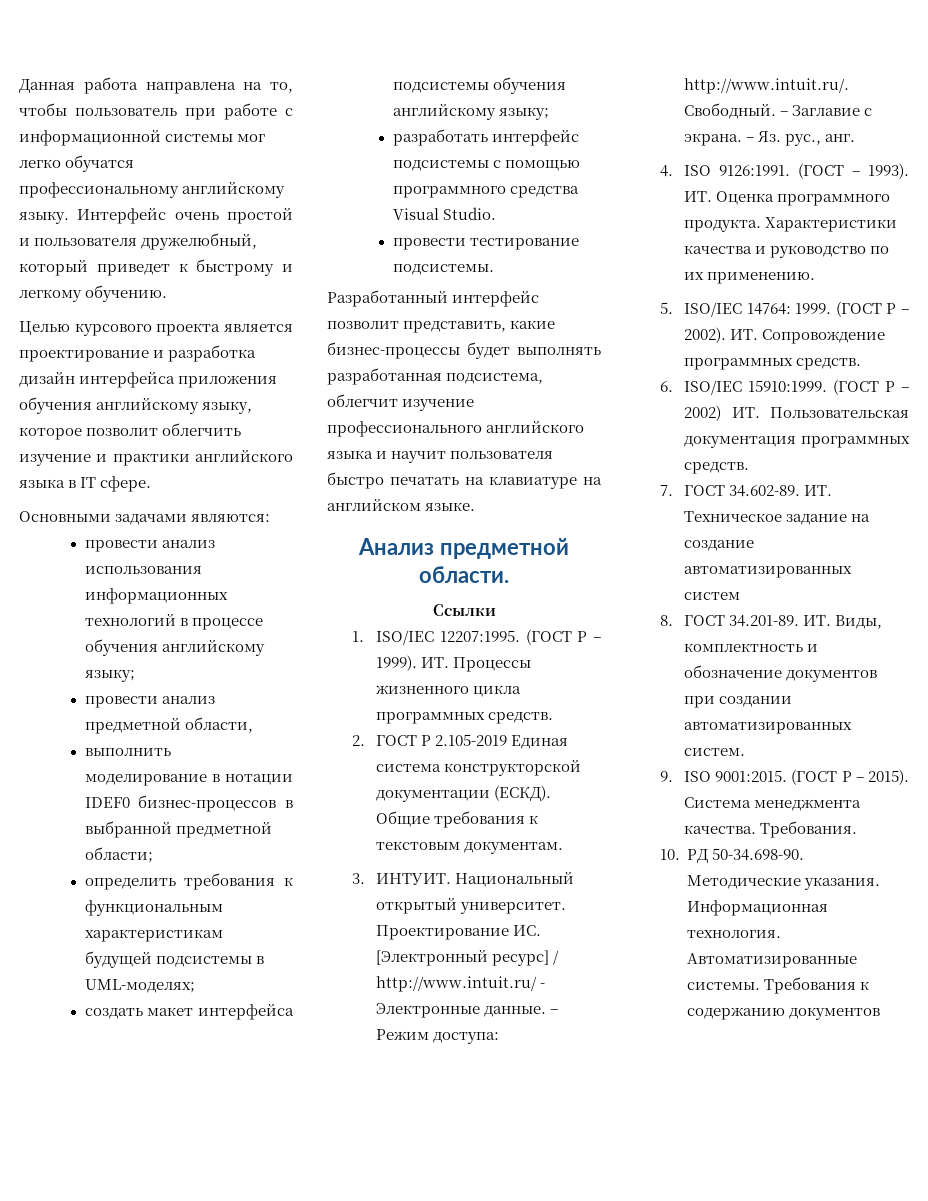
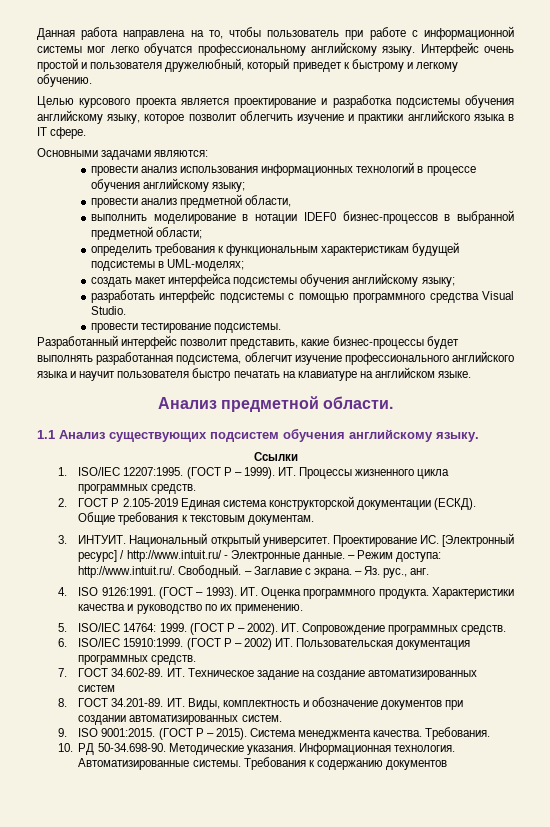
[19,371,278,388] дизайн интерфейса приложения -> [395,98,460,108] подсистемы
(509, 574) none -> [37,428,479,442] // 1.1 Анализ существующих подсистем обучения английскому языку.

